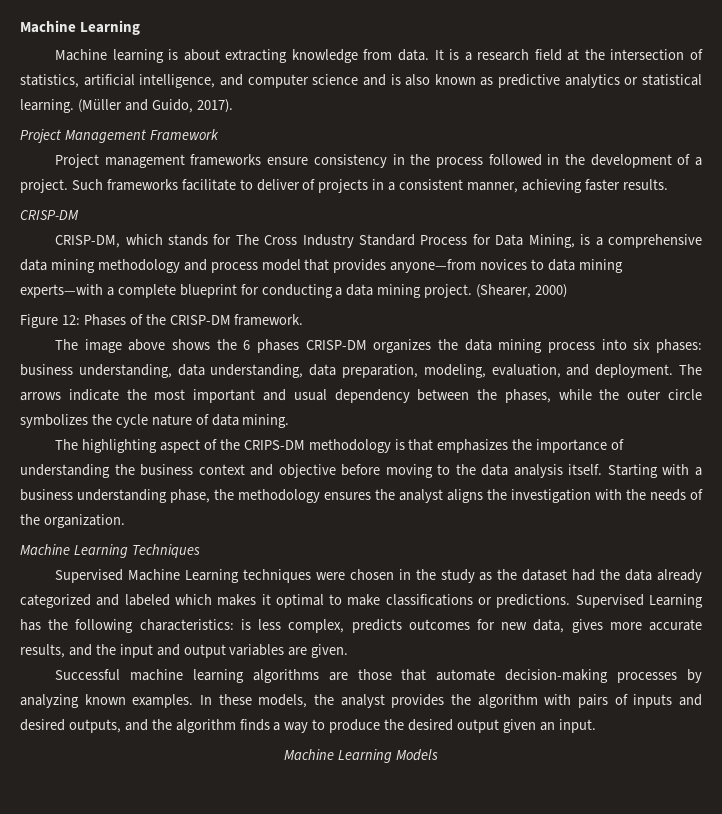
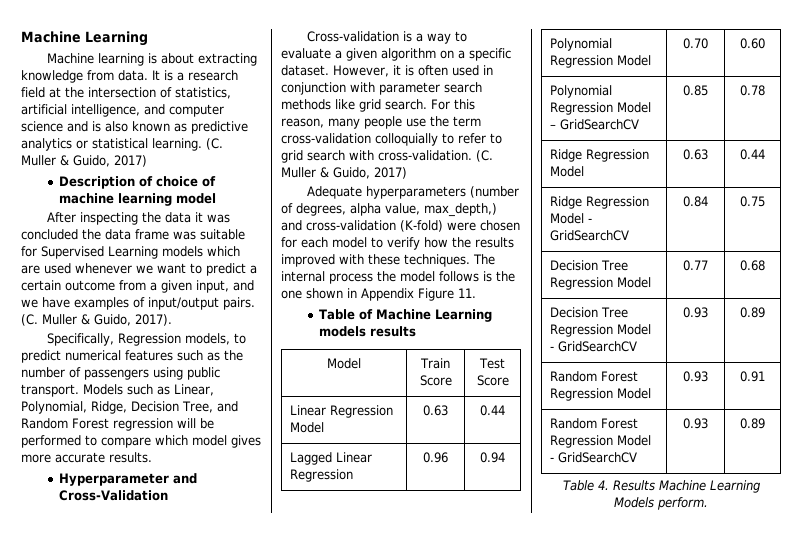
[77,99,233,113] [20,129,219,143] [55,154,703,168] [20,179,668,193] [20,210,79,220] [55,234,703,248] [20,259,623,273] [20,284,568,298] [20,314,304,328] [55,339,702,353] [20,364,702,378] [20,389,703,403] [20,414,290,428] [55,439,625,453] [20,464,702,478] [20,489,703,503] [20,514,125,528] [20,544,200,558] [55,569,702,583] [20,594,703,608] [20,619,702,633] [20,644,349,658] [55,669,702,683] [20,694,702,708] [20,719,596,733] (Müller and Guido, 2017). // Project Management Framework // Project management frameworks ensure consistency in the process followed in the development of a project. Such frameworks facilitate to deliver of projects in a consistent manner, achieving faster results. // CRISP-DM // CRISP-DM, which stands for The Cross Industry Standard Process for Data Mining, is a comprehensive data mining methodology and process model that provides anyone—from novices to data mining experts—with a complete blueprint for conducting a data mining project. (Shearer, 2000) // Figure 12: Phases of the CRISP-DM framework. // The image above shows the 6 phases CRISP-DM organizes the data mining process into six phases: business understanding, data understanding, data preparation, modeling, evaluation, and deployment. The arrows indicate the most important and usual dependency between the phases, while the outer circle symbolizes the cycle nature of data mining. // The highlighting aspect of the CRIPS-DM methodology is that emphasizes the importance of understanding the business context and objective before moving to the data analysis itself. Starting with a business understanding phase, the methodology ensures the analyst aligns the investigation with the needs of the organization. // Machine Learning Techniques // Supervised Machine Learning techniques were chosen in the study as the dataset had the data already categorized and labeled which makes it optimal to make classifications or predictions. Supervised Learning has the following characteristics: is less complex, predicts outcomes for new data, gives more accurate results, and the input and output variables are given. // Successful machine learning algorithms are those that automate decision-making processes by analyzing known examples. In these models, the analyst provides the algorithm with pairs of inputs and desired outputs, and the algorithm finds a way to produce the desired output given an input. // -> [206,138,223,150] [21,155,147,167] [58,176,216,189] [58,193,216,206] [47,212,231,225] [21,229,245,240] [21,246,240,259] [21,263,257,276] [21,280,254,293] [21,297,255,310] [21,314,172,326] [47,333,247,346] [21,350,243,363] [21,367,220,380] [21,384,214,397] [21,401,238,414] [21,418,214,431] [21,435,261,448] [21,452,152,463] [58,473,197,486] [58,490,168,501] [307,31,468,44] [281,48,511,61] [281,65,493,77] [281,82,482,95] [281,99,475,112] [281,116,481,129] [281,133,502,146] [281,150,493,163] [281,167,407,179] [307,186,520,199] [281,203,497,217] [281,220,520,232] [281,237,514,250] [281,254,495,267] [281,271,515,284] [281,288,476,301] [318,309,492,322] [318,326,416,337] [327,358,361,369] [420,358,451,369] [419,375,452,386] [479,358,506,369] [476,375,509,386] [289,405,393,418] [289,422,324,433] [423,405,448,416] [480,405,505,416] [289,452,372,465] [289,469,353,482] [423,452,448,463] [480,452,505,463] [549,38,612,51] [549,55,651,68] [683,38,708,49] [740,38,765,49] [549,85,612,98] [549,102,651,115] [549,119,639,130] [683,85,708,96] [740,85,765,96] [549,149,649,162] [549,166,584,177] [683,149,708,160] [740,149,765,160] [549,196,649,209] [549,213,592,224] [549,230,629,241] [683,196,708,207] [740,196,765,207] [549,260,628,271] [549,277,651,290] [683,260,708,271] [740,260,765,271] [549,307,628,318] [549,324,651,337] [549,341,637,352] [683,307,708,318] [740,307,765,318] [549,371,638,382] [549,388,651,401] [683,371,708,382] [740,371,765,382] [549,418,638,429] [549,435,651,448] [549,452,637,463] [683,418,708,429] [740,418,765,429] [562,480,655,491] (C. Muller & Guido, 2017) // Description of choice of machine learning model // After inspecting the data it was concluded the data frame was suitable for Supervised Learning models which are used whenever we want to predict a certain outcome from a given input, and we have examples of input/output pairs. (C. Muller & Guido, 2017). // Specifically, Regression models, to predict numerical features such as the number of passengers using public transport. Models such as Linear, Polynomial, Ridge, Decision Tree, and Random Forest regression will be performed to compare which model gives more accurate results. // Hyperparameter and Cross-Validation // Cross-validation is a way to evaluate a given algorithm on a specific dataset. However, it is often used in conjunction with parameter search methods like grid search. For this reason, many people use the term cross-validation colloquially to refer to grid search with cross-validation. (C. Muller & Guido, 2017) // Adequate hyperparameters (number of degrees, alpha value, max_depth,) and cross-validation (K-fold) were chosen for each model to verify how the results improved with these techniques. The internal process the model follows is the one shown in Appendix Figure 11. // Table of Machine Learning models results // Model | Train Score | Test Score // Linear Regression Model | 0.63 | 0.44 // Lagged Linear Regression | 0.96 | 0.94 // Polynomial Regression Model | 0.70 | 0.60 // Polynomial Regression Model – GridSearchCV | 0.85 | 0.78 // Ridge Regression Model | 0.63 | 0.44 // Ridge Regression Model - GridSearchCV | 0.84 | 0.75 // Decision Tree Regression Model | 0.77 | 0.68 // Decision Tree Regression Model - GridSearchCV | 0.93 | 0.89 // Random Forest Regression Model | 0.93 | 0.91 // Random Forest Regression Model - GridSearchCV | 0.93 | 0.89 // Table 4. Results
(438, 755) none -> [657,497,708,510] perform.

